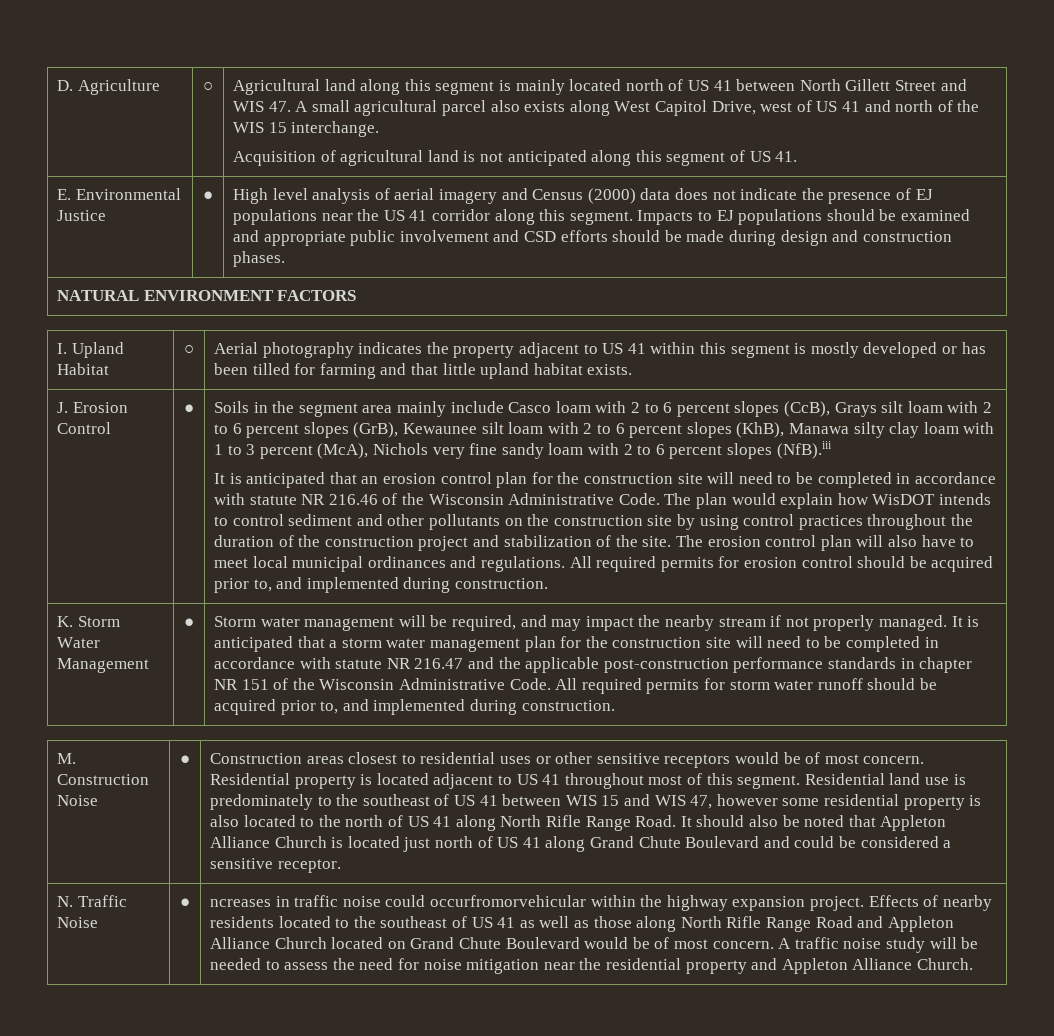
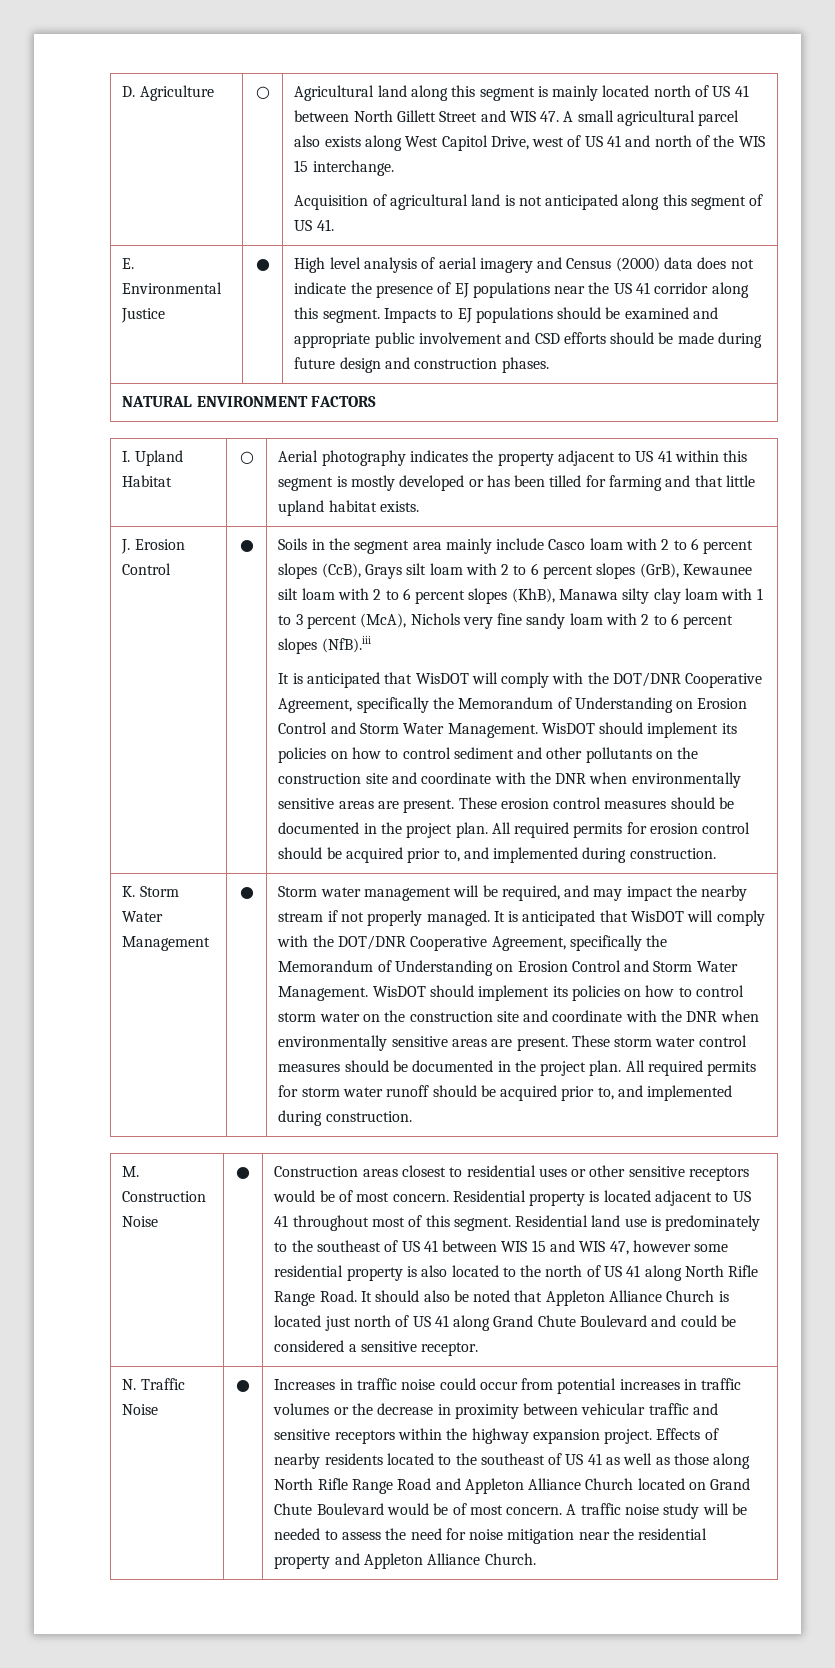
(777, 238) none -> [294,357,336,369] future
[361,472,996,488] [214,493,991,509] an erosion control plan for the construction site will need to be completed in accordance with statute NR 216.46 of the Wisconsin Administrative Code. The plan would explain how WisDOT intends -> [415,672,763,688] [278,697,748,713] [278,722,737,738] [278,747,381,763] WisDOT will comply with the DOT/DNR Cooperative Agreement, specifically the Memorandum of Understanding on Erosion Control and Storm Water Management. WisDOT should implement its policies on how
[677,514,973,530] [214,535,975,551] [214,556,566,572] by using control practices throughout the duration of the construction project and stabilization of the site. The erosion control plan will also have to meet local municipal ordinances and regulations. -> [391,772,741,788] [278,797,735,813] [278,822,488,838] and coordinate with the DNR when environmentally sensitive areas are present. These erosion control measures should be documented in the project plan.
[329,636,939,652] [214,657,973,673] [214,678,551,690] a storm water management plan for the construction site will need to be completed in accordance with statute NR 216.47 and the applicable post-construction performance standards in chapter NR 151 of the Wisconsin Administrative Code. -> [631,910,765,926] [277,935,668,951] [278,960,738,976] [278,985,745,1001] [278,1010,759,1022] [278,1035,747,1051] [278,1060,622,1076] WisDOT will comply with the DOT/DNR Cooperative Agreement, specifically the Memorandum of Understanding on Erosion Control and Storm Water Management. WisDOT should implement its policies on how to control storm water on the construction site and coordinate with the DNR when environmentally sensitive areas are present. These storm water control measures should be documented in the project plan.
[210,899,272,907] ncreases -> [274,1379,336,1390] Increases
[430,895,587,907] occurfromorvehicular -> [479,1378,742,1394] [273,1403,719,1419] [274,1429,395,1444] occur from potential increases in traffic volumes or the decrease in proximity between vehicular traffic and sensitive receptors

